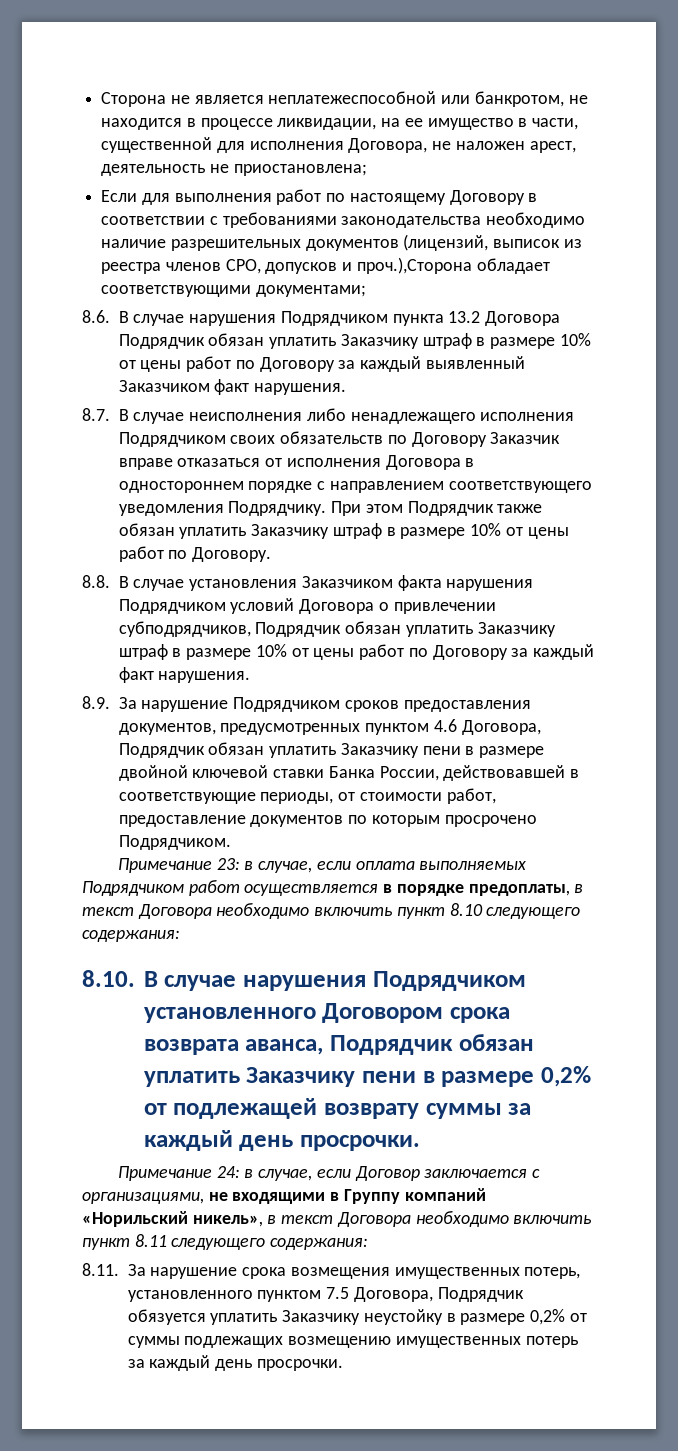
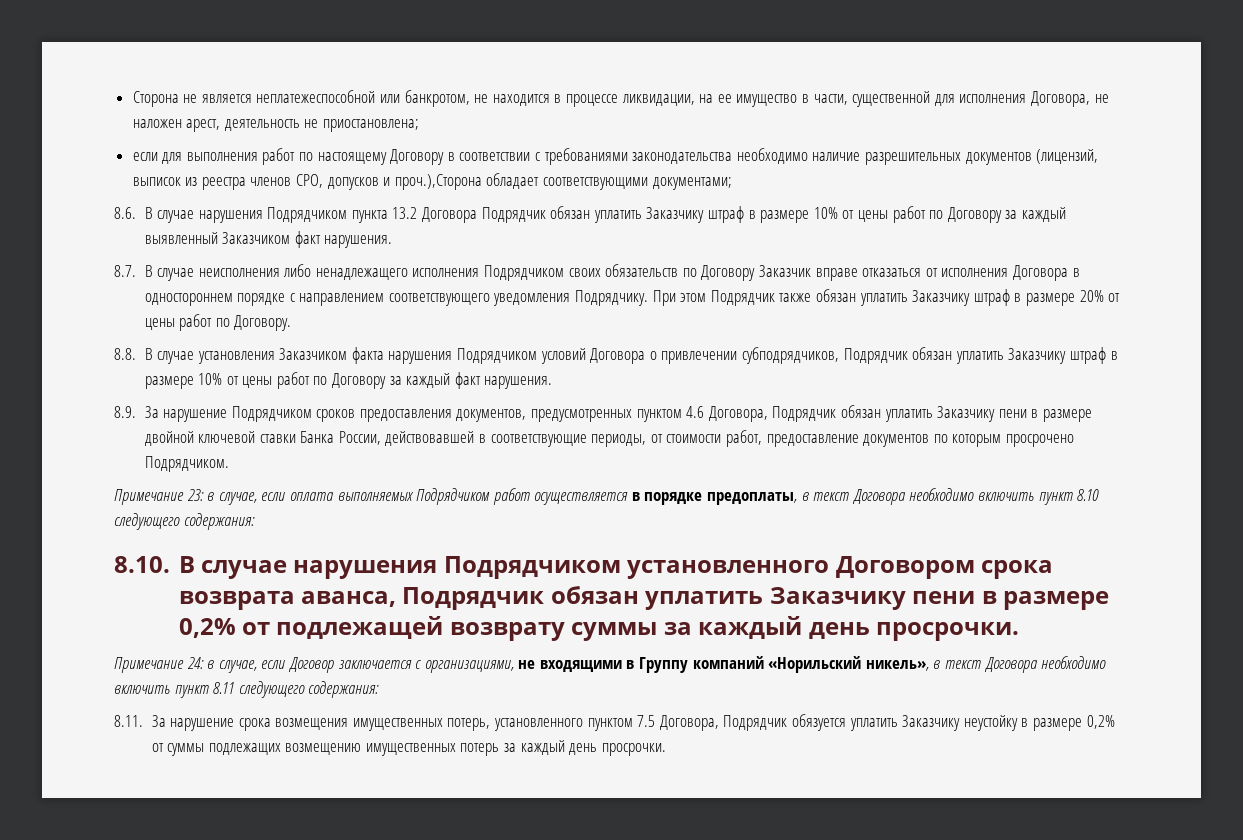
[101,190,138,202] Если -> [132,152,158,161] если
[470,523,502,536] 10% -> [1079,290,1104,302] 20%

